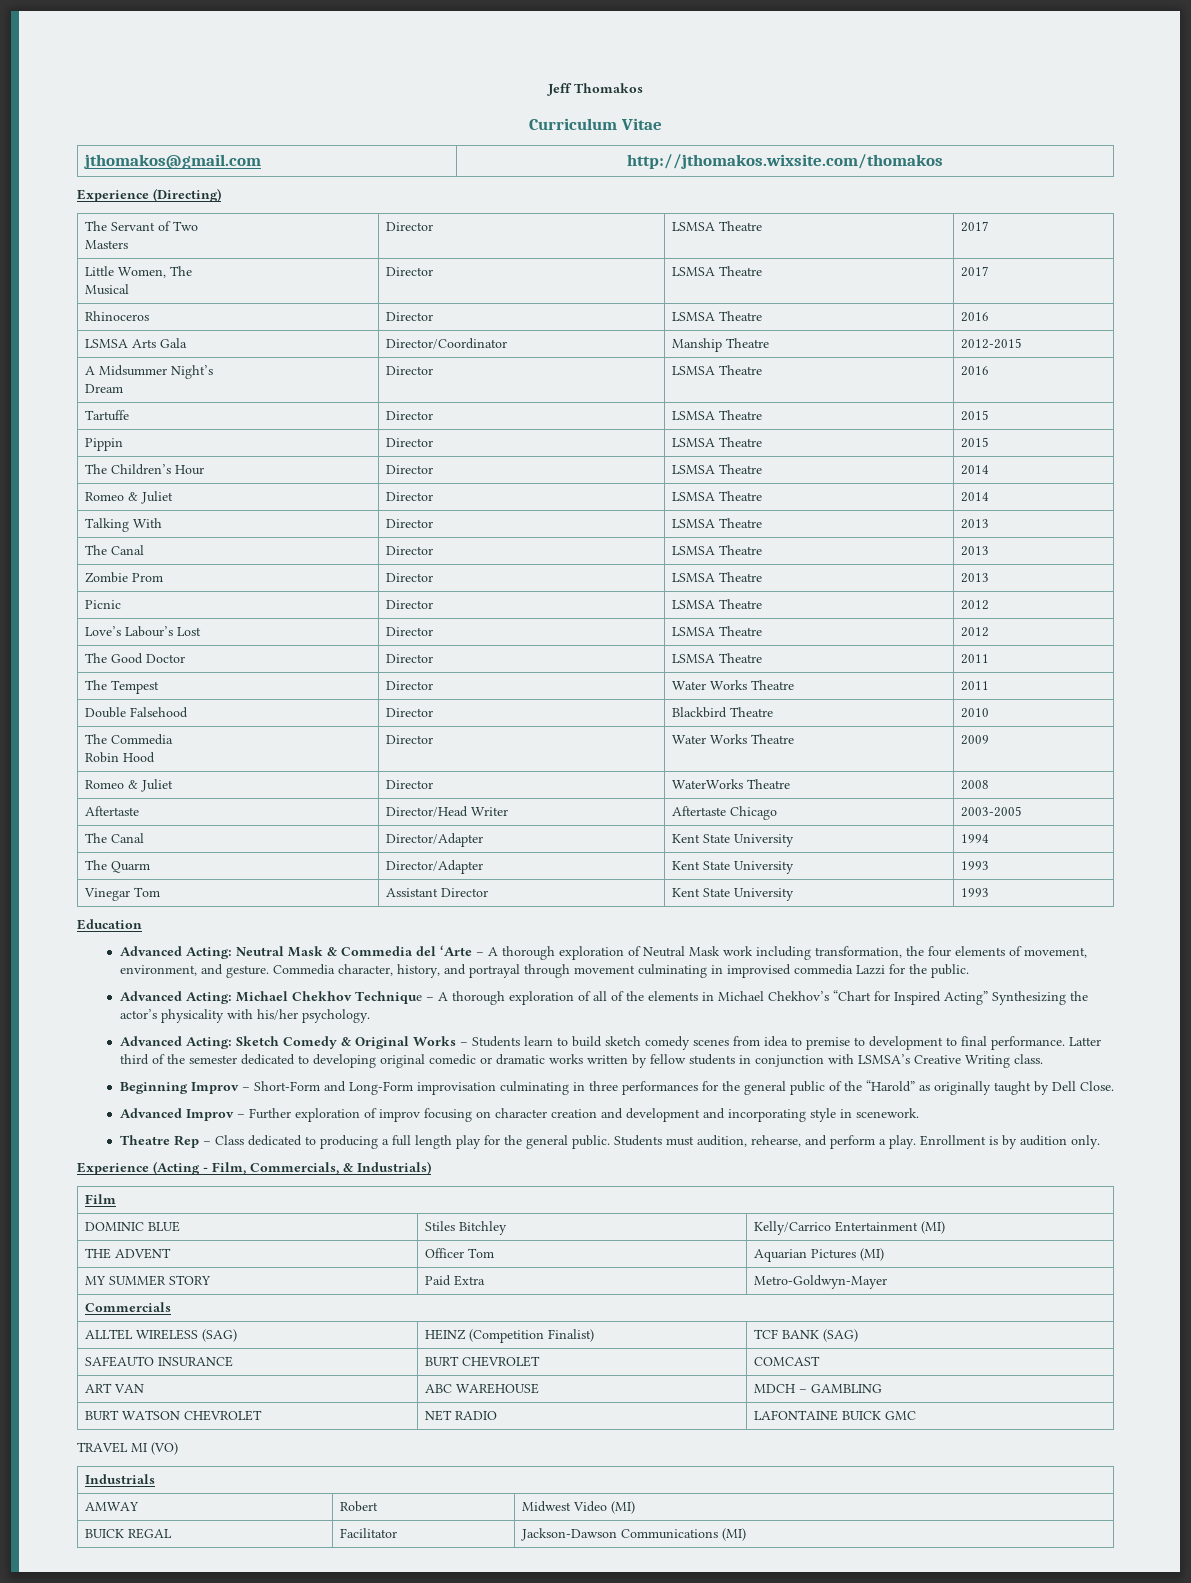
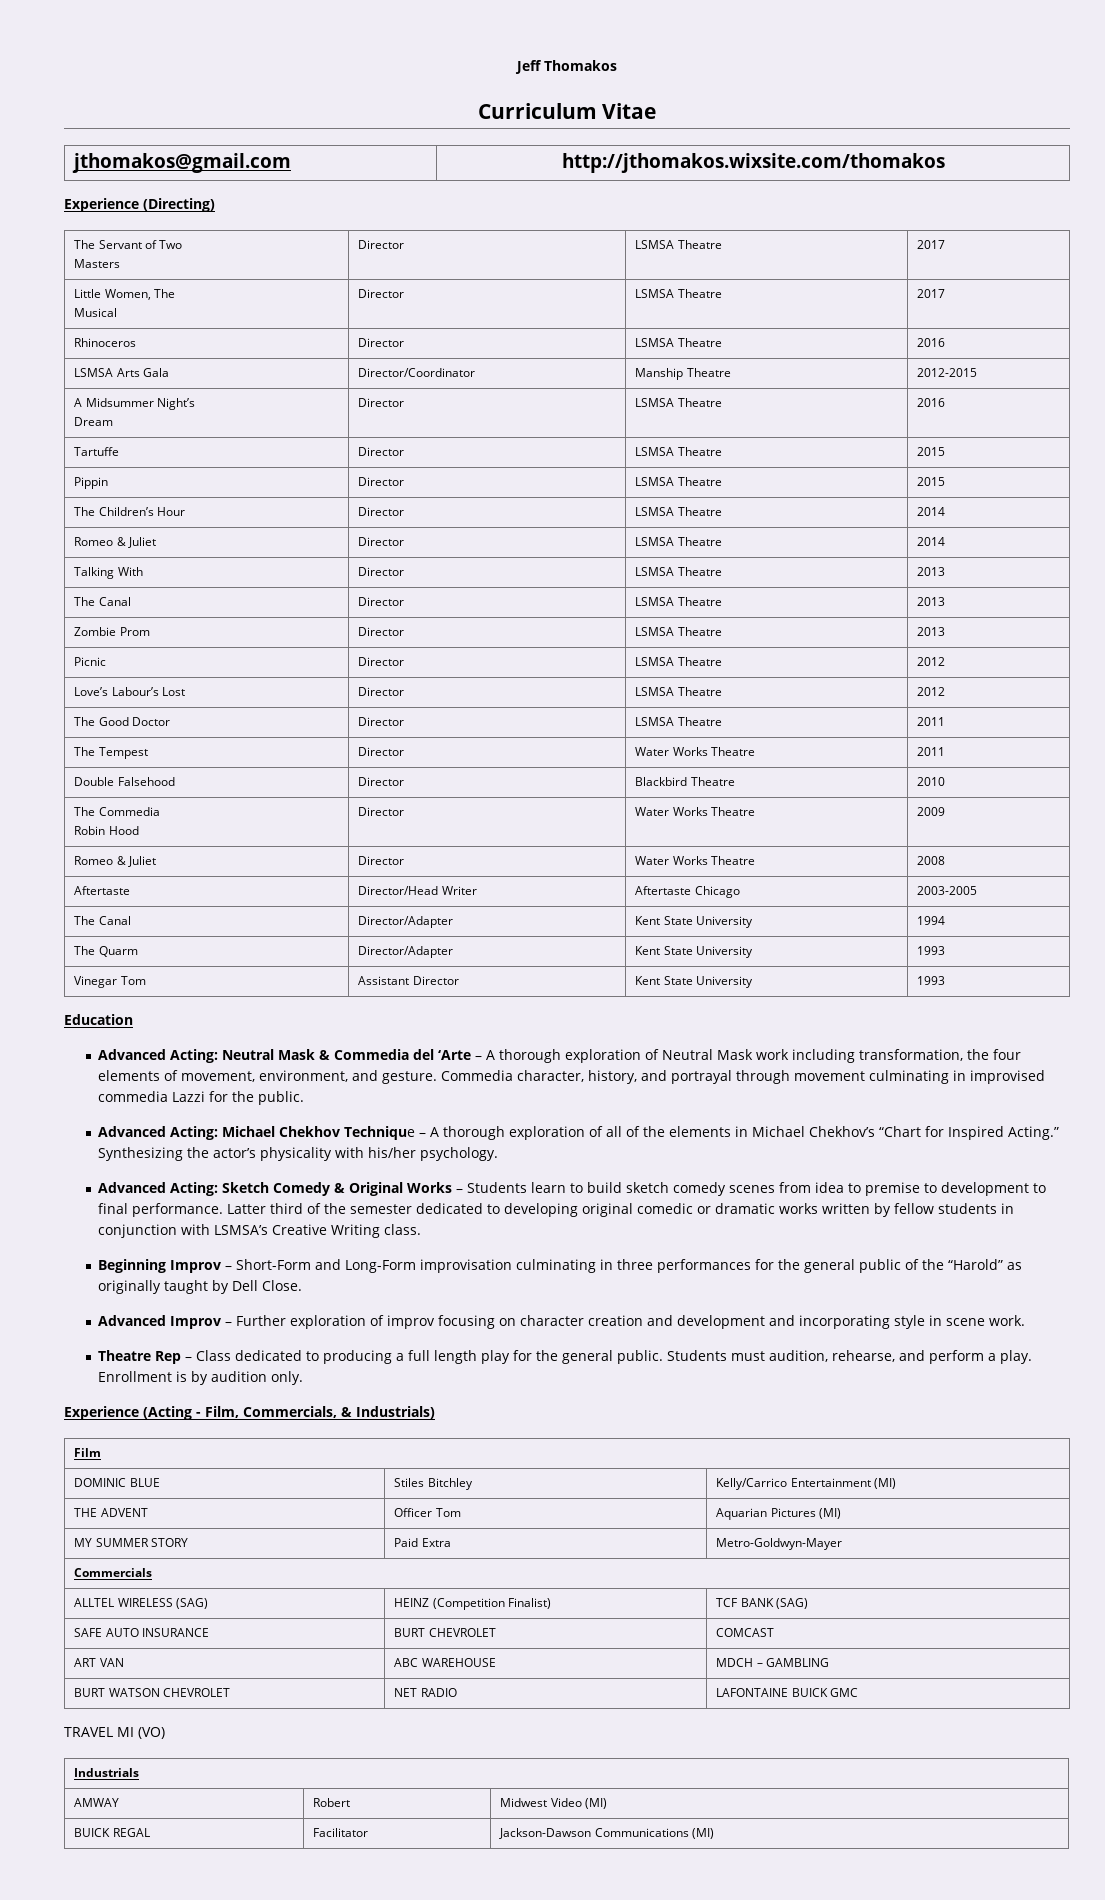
[671,779,743,789] WaterWorks -> [635,856,708,865] Water Works
[943,991,988,1005] Acting” -> [1007,1126,1059,1140] Acting.”
[855,1108,919,1118] scenework. -> [945,1315,1025,1326] scene work.
[84,1356,154,1367] SAFEAUTO -> [74,1628,139,1637] SAFE AUTO

